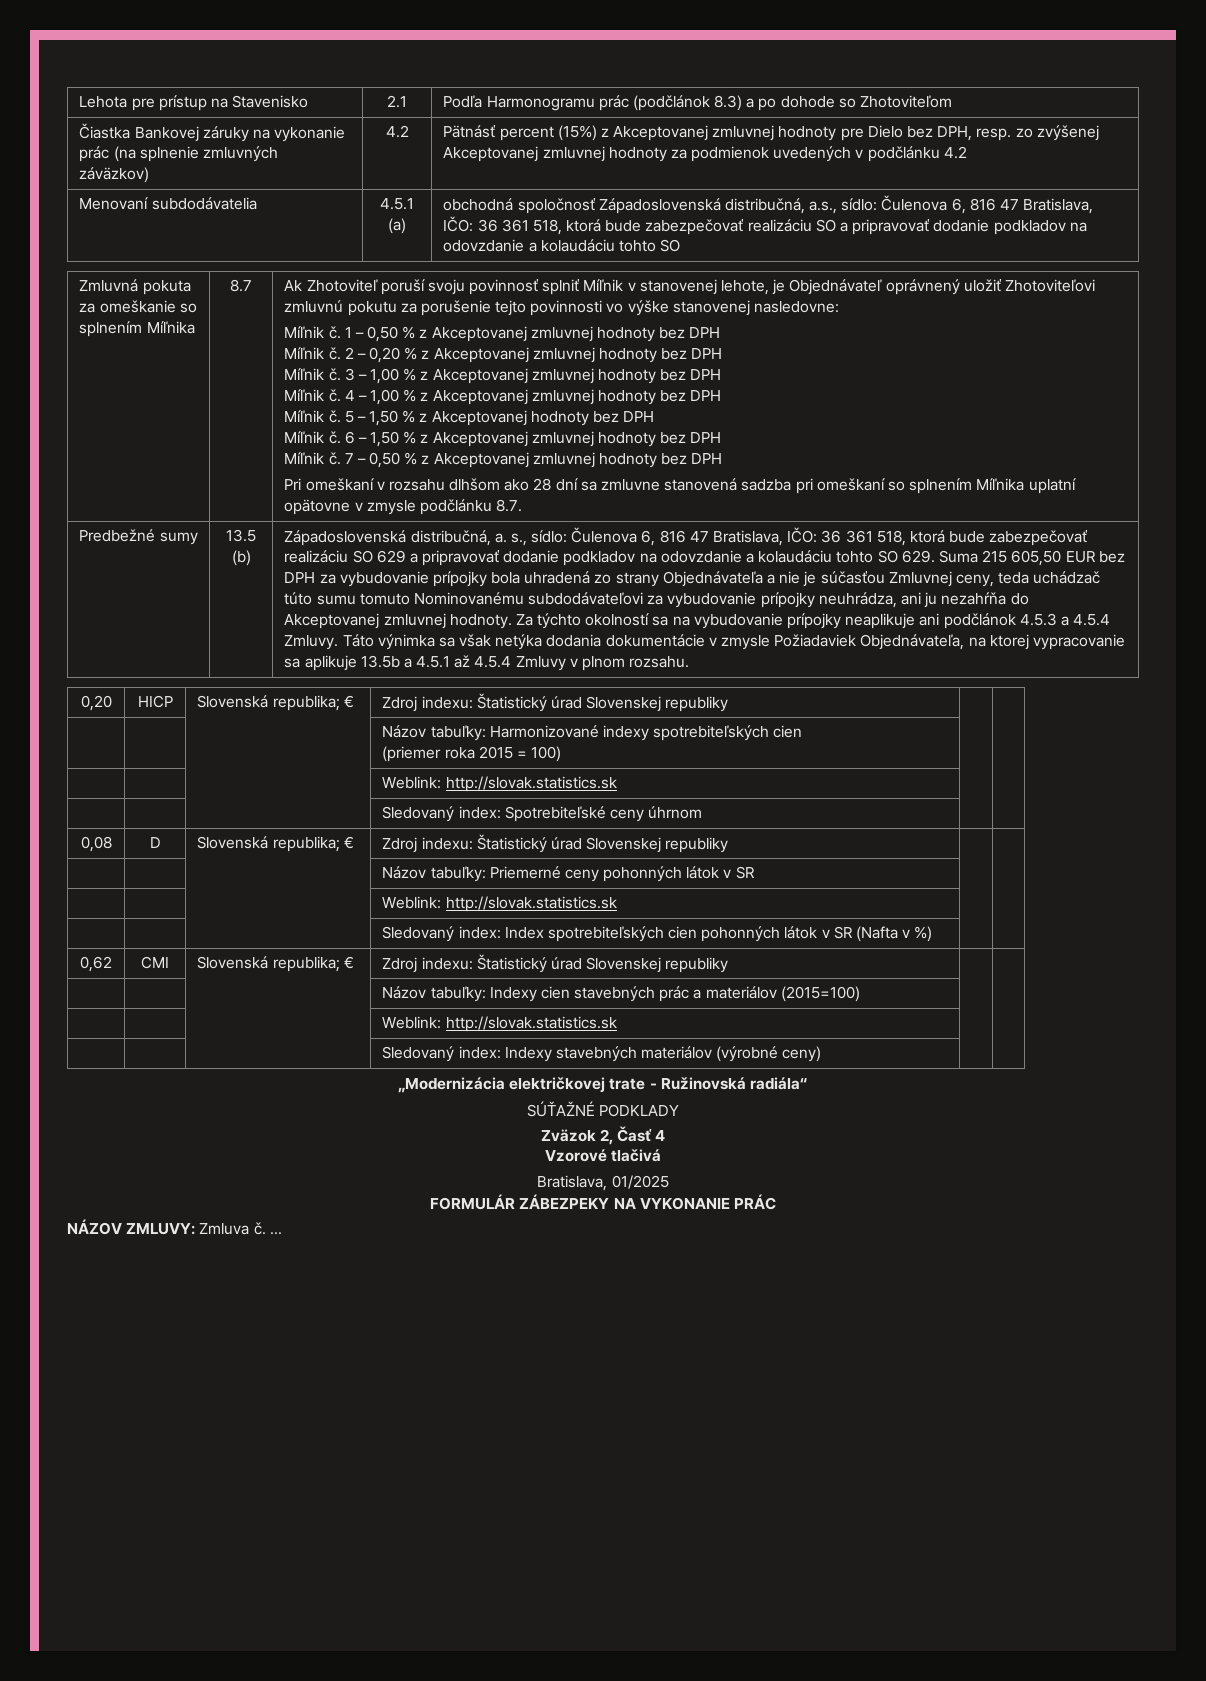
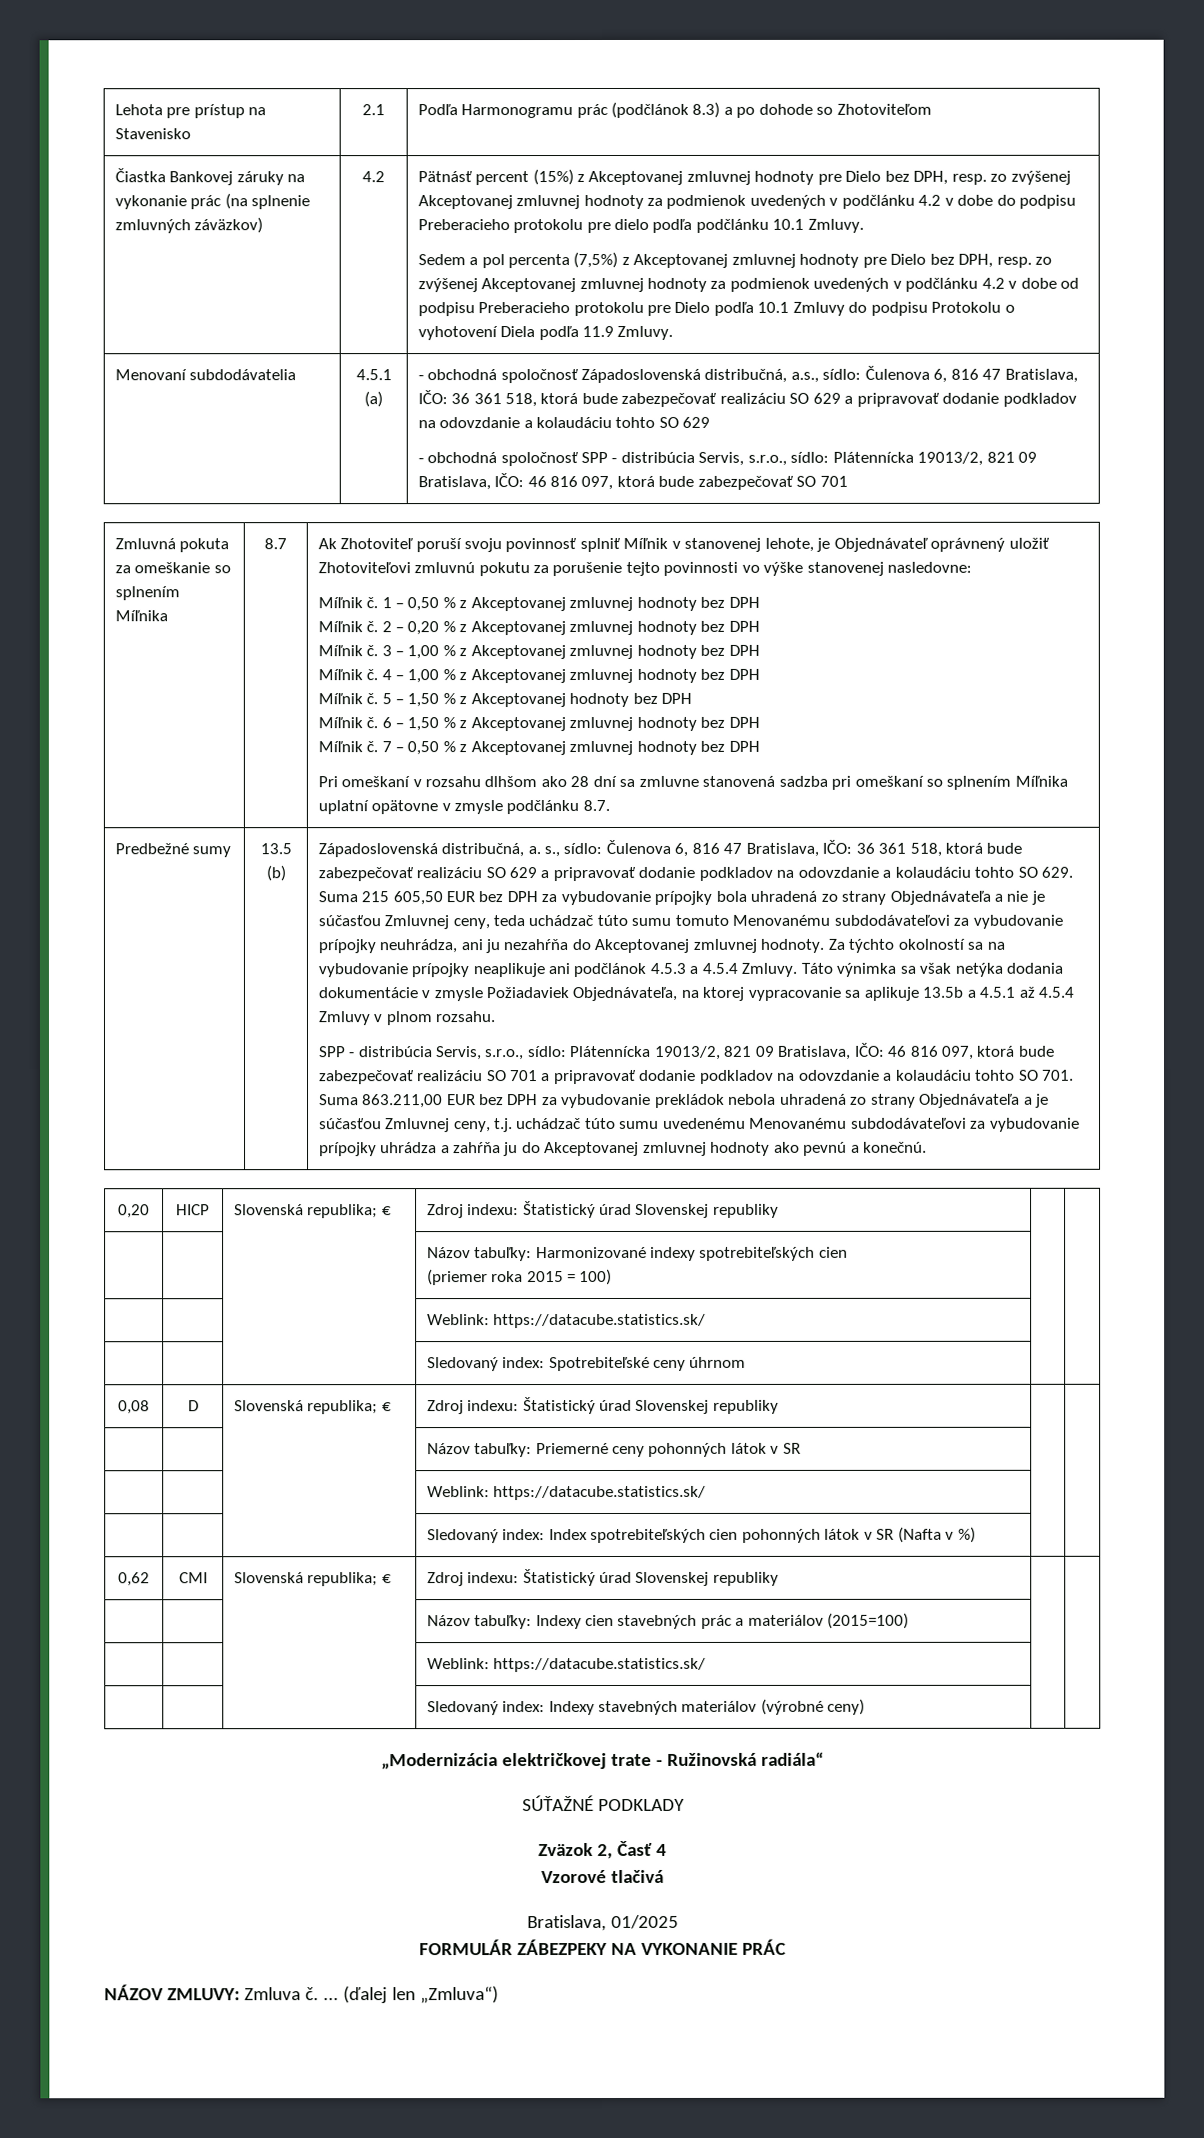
(967, 152) none -> [944,194,1077,209] [417,218,864,234] [417,251,1053,269] [417,277,1080,293] [417,301,1015,317] [417,325,674,341] v dobe do podpisu Preberacieho protokolu pre dielo podľa podčlánku 10.1 Zmluvy. // Sedem a pol percenta (7,5%) z Akceptovanej zmluvnej hodnoty pre Dielo bez DPH, resp. zo zvýšenej Akceptovanej zmluvnej hodnoty za podmienok uvedených v podčlánku 4.2 v dobe od podpisu Preberacieho protokolu pre Dielo podľa 10.1 Zmluvy do podpisu Protokolu o vyhotovení Diela podľa 11.9 Zmluvy.
(406, 226) none -> [417,375,424,381] -
(836, 225) none -> [812,392,841,404] 629
(681, 245) none -> [682,416,711,428] [417,451,1038,467] [417,473,848,491] 629 // - obchodná spoločnosť SPP - distribúcia Servis, s.r.o., sídlo: Plátennícka 19013/2, 821 09 Bratislava, IČO: 46 816 097, ktorá bude zabezpečovať SO 701
[413,592,524,605] Nominovanému -> [732,914,831,926] Menovanému
(690, 662) none -> [317,1042,1054,1061] [318,1069,1075,1085] [318,1093,1050,1109] [318,1117,1080,1133] [318,1141,928,1157] // SPP - distribúcia Servis, s.r.o., sídlo: Plátennícka 19013/2, 821 09 Bratislava, IČO: 46 816 097, ktorá bude zabezpečovať realizáciu SO 701 a pripravovať dodanie podkladov na odovzdanie a kolaudáciu tohto SO 701. Suma 863.211,00 EUR bez DPH za vybudovanie prekládok nebola uhradená zo strany Objednávateľa a je súčasťou Zmluvnej ceny, t.j. uchádzač túto sumu uvedenému Menovanému subdodávateľovi za vybudovanie prípojky uhrádza a zahŕňa ju do Akceptovanej zmluvnej hodnoty ako pevnú a konečnú.
[445,776,617,792] http://slovak.statistics.sk -> [493,1313,707,1329] https://datacube.statistics.sk/
[445,896,617,912] http://slovak.statistics.sk -> [493,1485,707,1501] https://datacube.statistics.sk/
[445,1016,617,1032] http://slovak.statistics.sk -> [493,1657,707,1673] https://datacube.statistics.sk/
(282, 1233) none -> [342,1986,499,2004] (ďalej len „Zmluva“)

